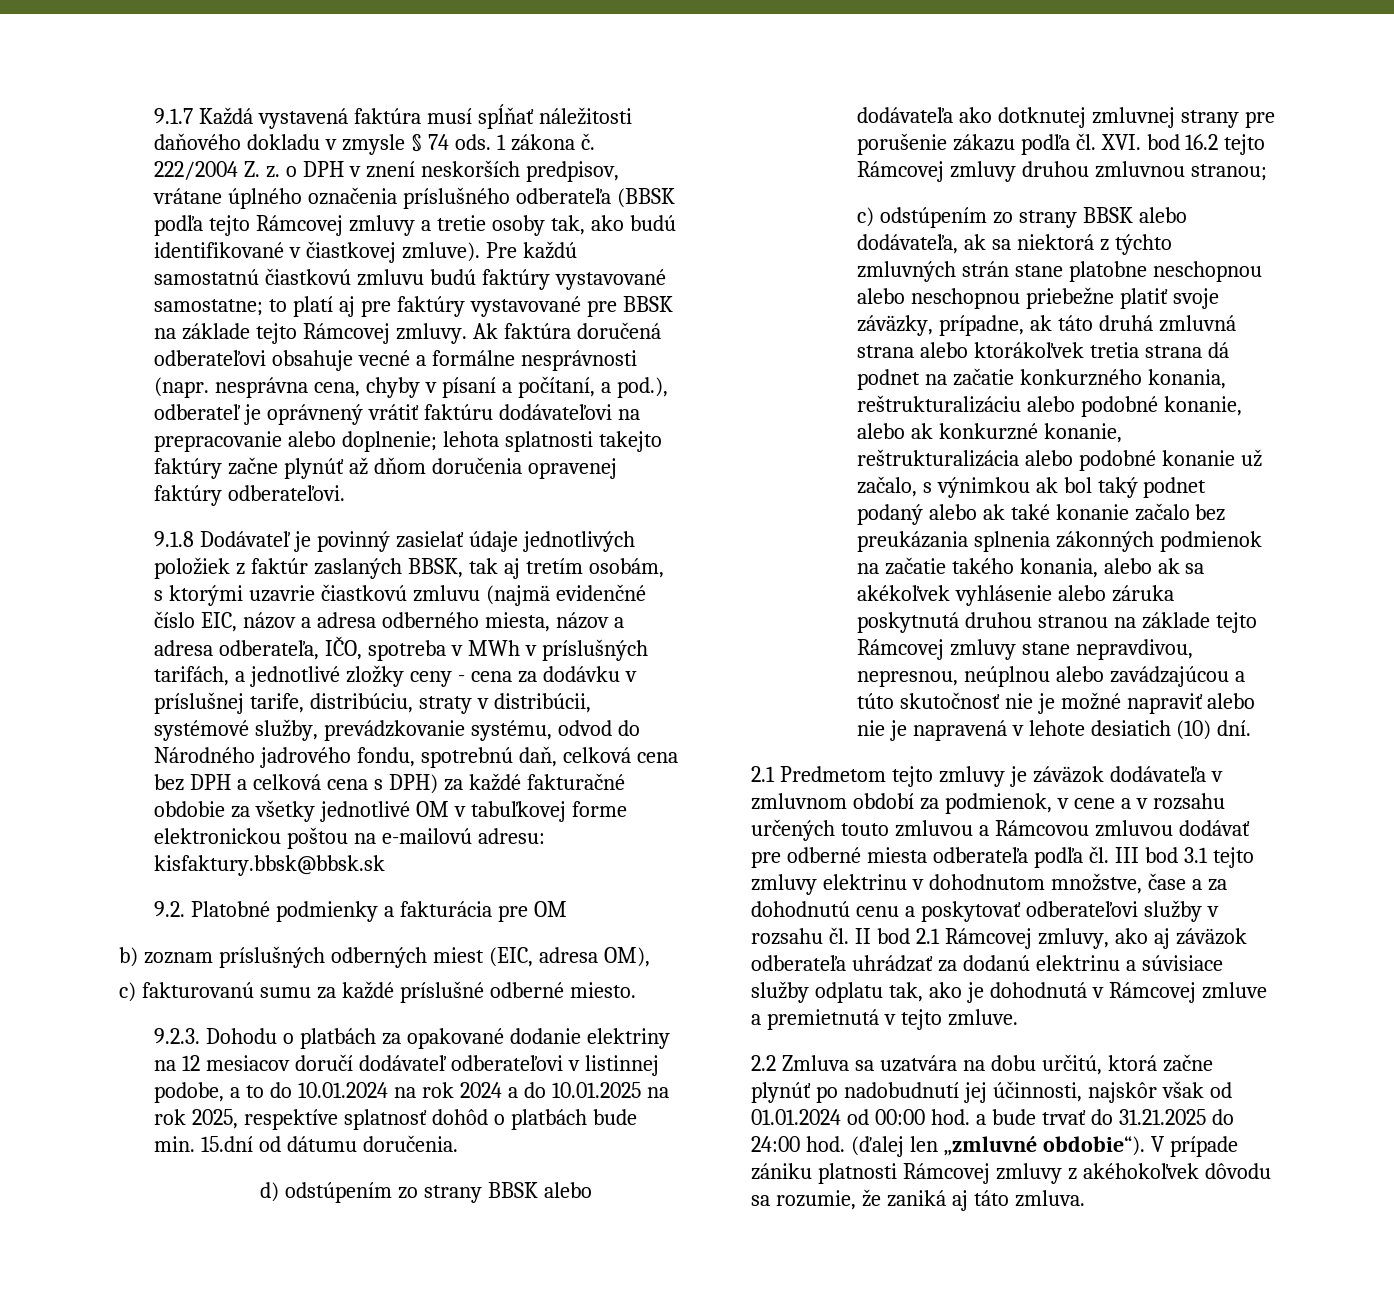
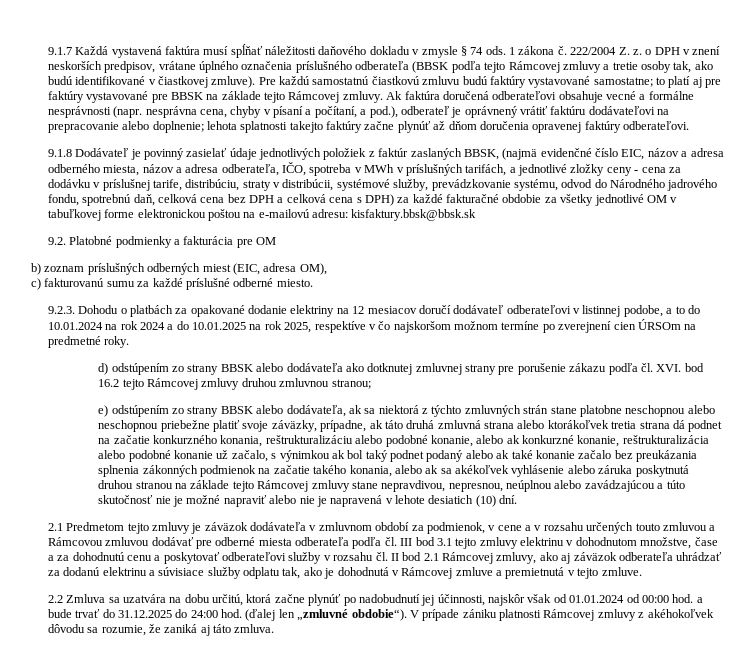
[468,558,664,579] [154,584,480,606] tak aj tretím osobám, s ktorými uzavrie čiastkovú zmluvu -> (499, 154) none
[344,1109,637,1130] [154,1135,458,1152] splatnosť dohôd o platbách bude min. 15.dní od dátumu doručenia. -> [368,319,697,333] [47,336,130,348] v čo najskoršom možnom termíne po zverejnení cien ÚRSOm na predmetné roky.
[856,207,874,227] c) -> [98,405,109,417] e)
[1118,1109,1206,1125] 31.21.2025 -> [117,610,172,618] 31.12.2025

